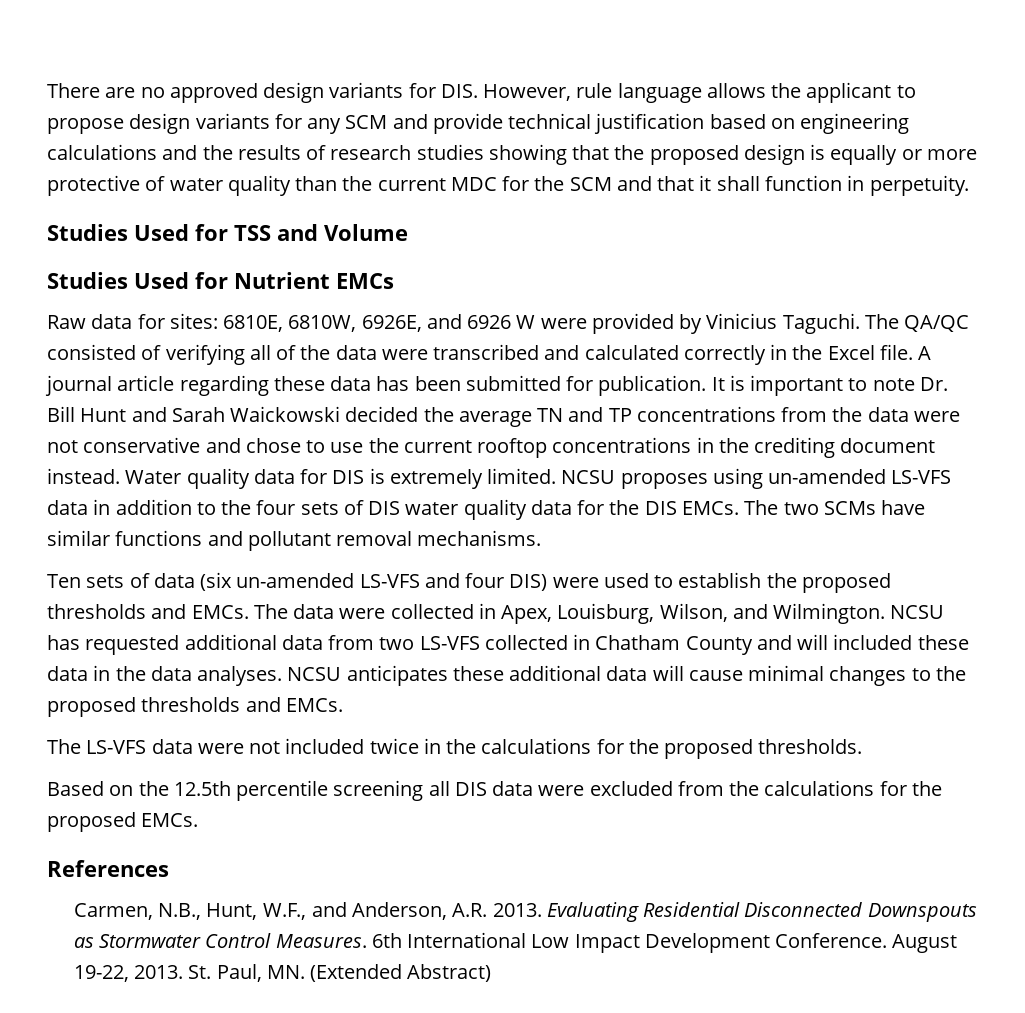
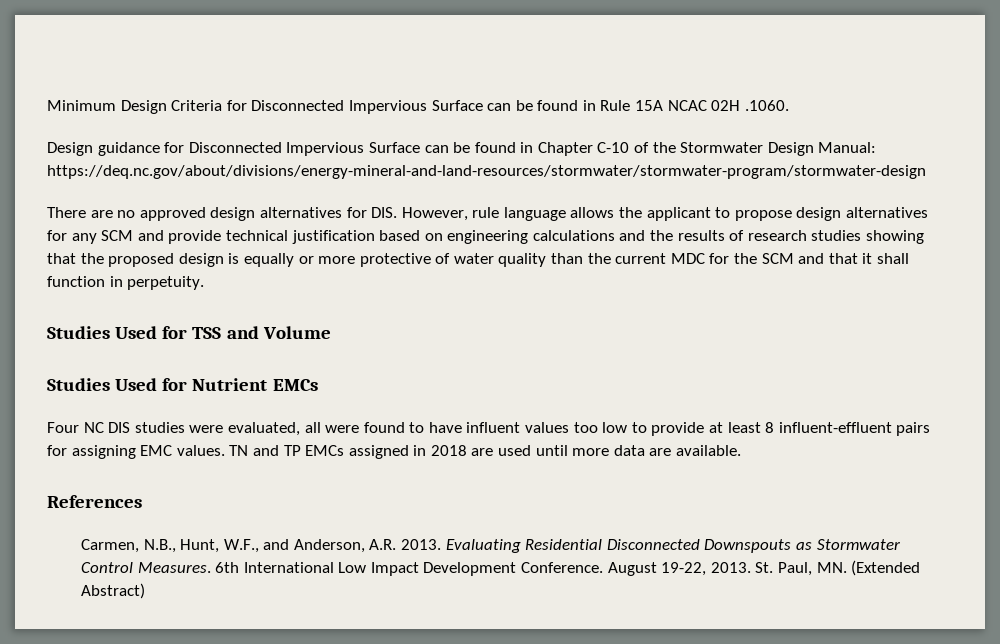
(47, 90) none -> [47,100,789,114] [47,142,877,156] [47,165,926,179] Minimum Design Criteria for Disconnected Impervious Surface can be found in Rule 15A NCAC 02H .1060. // Design guidance for Disconnected Impervious Surface can be found in Chapter C-10 of the Stormwater Design Manual: https://deq.nc.gov/about/divisions/energy-mineral-and-land-resources/stormwater/stormwater-program/stormwater-design //
[329,82,404,98] variants -> [259,207,342,218] alternatives
[195,113,270,129] variants -> [846,207,929,218] alternatives
[47,313,970,334] [47,344,932,365] [45,375,948,396] [47,406,960,427] [47,437,936,458] [47,468,952,489] [47,499,926,520] [47,530,542,551] [47,572,891,593] [47,603,945,624] [47,634,969,655] [47,665,966,686] [47,697,343,717] [47,738,863,759] [47,780,942,801] [47,812,199,832] Raw data for sites: 6810E, 6810W, 6926E, and 6926 W were provided by Vinicius Taguchi. The QA/QC consisted of verifying all of the data were transcribed and calculated correctly in the Excel file. A journal article regarding these data has been submitted for publication. It is important to note Dr. Bill Hunt and Sarah Waickowski decided the average TN and TP concentrations from the data were not conservative and chose to use the current rooftop concentrations in the crediting document instead. Water quality data for DIS is extremely limited. NCSU proposes using un-amended LS-VFS data in addition to the four sets of DIS water quality data for the DIS EMCs. The two SCMs have similar functions and pollutant removal mechanisms. // Ten sets of data (six un-amended LS-VFS and four DIS) were used to establish the proposed thresholds and EMCs. The data were collected in Apex, Louisburg, Wilson, and Wilmington. NCSU has requested additional data from two LS-VFS collected in Chatham County and will included these data in the data analyses. NCSU anticipates these additional data will cause minimal changes to the proposed thresholds and EMCs. // The LS-VFS data were not included twice in the calculations for the proposed thresholds. // Based on the 12.5th percentile screening all DIS data were excluded from the calculations for the proposed EMCs. -> [47,422,931,436] [47,445,742,459] Four NC DIS studies were evaluated, all were found to have influent values too low to provide at least 8 influent-effluent pairs for assigning EMC values. TN and TP EMCs assigned in 2018 are used until more data are available.

